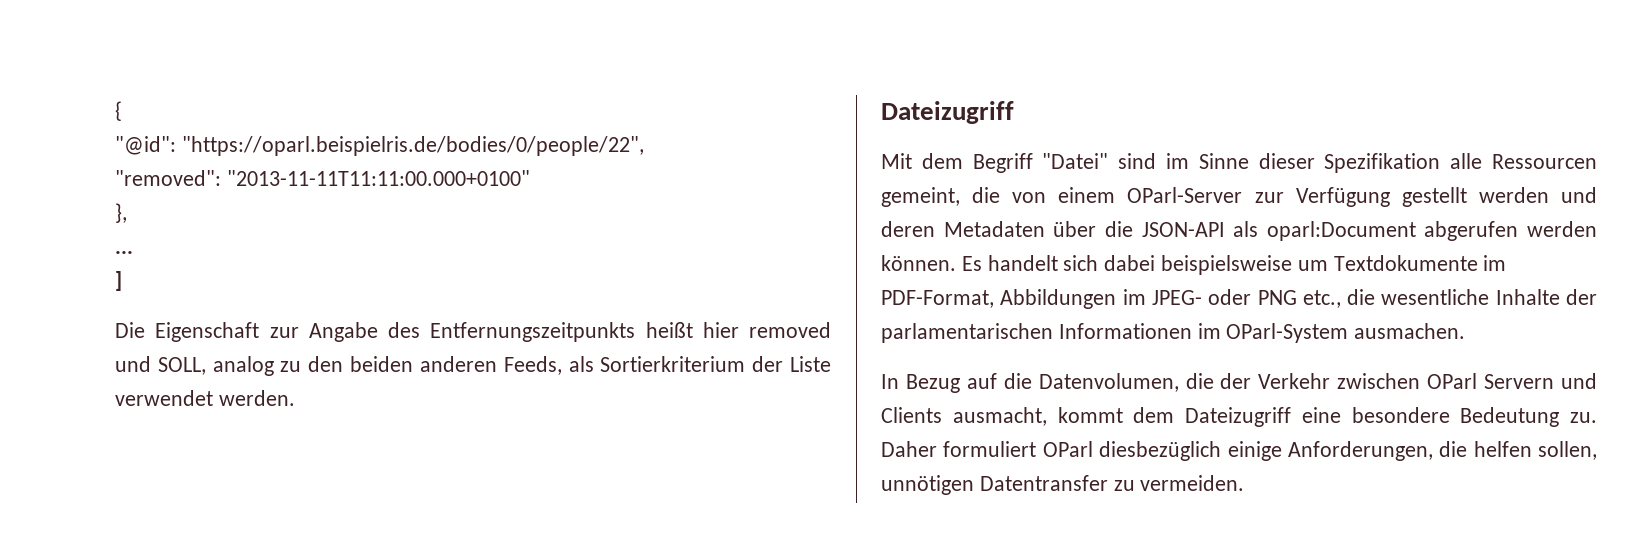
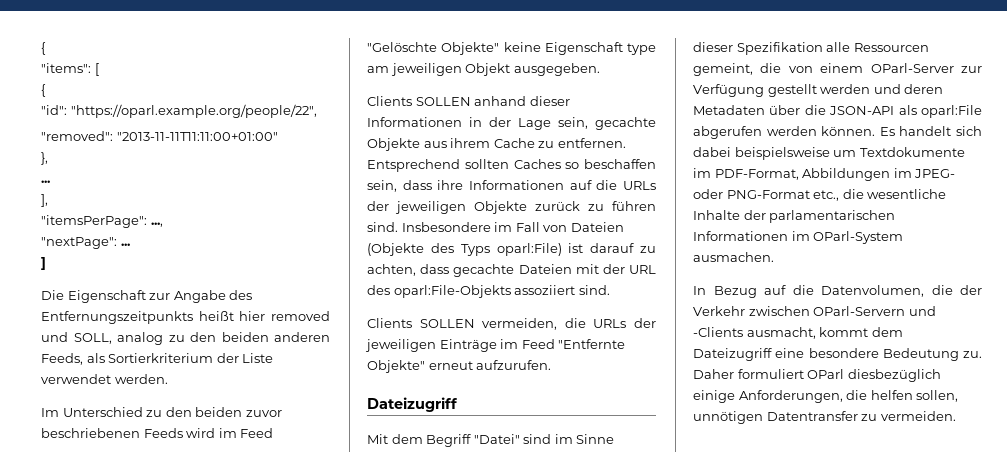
[115,101,122,121] [115,136,644,156] { // "@id": "https://oparl.beispielris.de/bodies/0/people/22", -> [41,42,46,55] [41,63,99,76] [41,84,46,97] [41,104,317,118] { // "items": [ // { // "id": "https://oparl.example.org/people/22",
[226,170,530,186] "2013-11-11T11:11:00.000+0100" -> [116,132,278,141] "2013-11-11T11:11:00+01:00"
(133, 252) none -> [41,194,48,207] [41,215,163,228] [41,237,130,249] // ], // "itemsPerPage": ..., // "nextPage": ...
(295, 398) none -> [41,407,282,417] [41,428,274,438] [367,42,656,55] [367,63,600,76] [367,96,570,106] [367,117,656,130] [367,138,626,151] [367,159,656,172] [367,180,656,192] [367,201,656,214] [367,222,624,232] [367,243,656,256] [367,264,656,277] [367,285,610,298] [367,318,656,330] [365,339,626,352] [367,360,552,373] // Im Unterschied zu den beiden zuvor beschriebenen Feeds wird im Feed "Gelöschte Objekte" keine Eigenschaft type am jeweiligen Objekt ausgegeben. // Clients SOLLEN anhand dieser Informationen in der Lage sein, gecachte Objekte aus ihrem Cache zu entfernen. Entsprechend sollten Caches so beschaffen sein, dass ihre Informationen auf die URLs der jeweiligen Objekte zurück zu führen sind. Insbesondere im Fall von Dateien (Objekte des Typs oparl:File) ist darauf zu achten, dass gecachte Dateien mit der URL des oparl:File-Objekts assoziiert sind. // Clients SOLLEN vermeiden, die URLs der jeweiligen Einträge im Feed "Entfernte Objekte" erneut aufzurufen.
[1266,221,1416,241] oparl:Document -> [921,105,982,118] oparl:File
[1257,290,1297,305] PNG -> [726,190,810,199] PNG-Format
[1427,373,1597,389] [881,407,942,423] OParl Servern und Clients -> [813,306,936,316] [693,327,743,337] OParl-Servern und -Clients

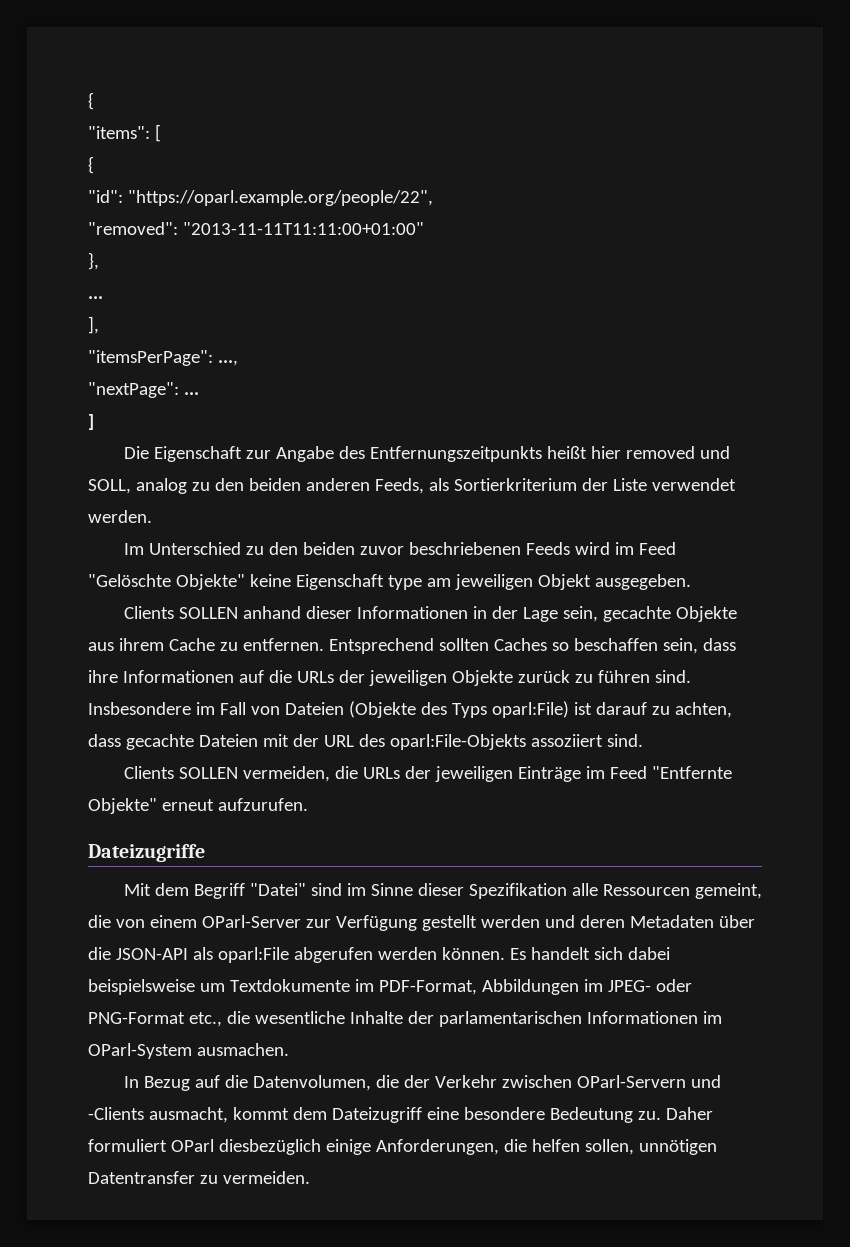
[367,397,458,412] Dateizugriff -> [88,844,205,862] Dateizugriffe

